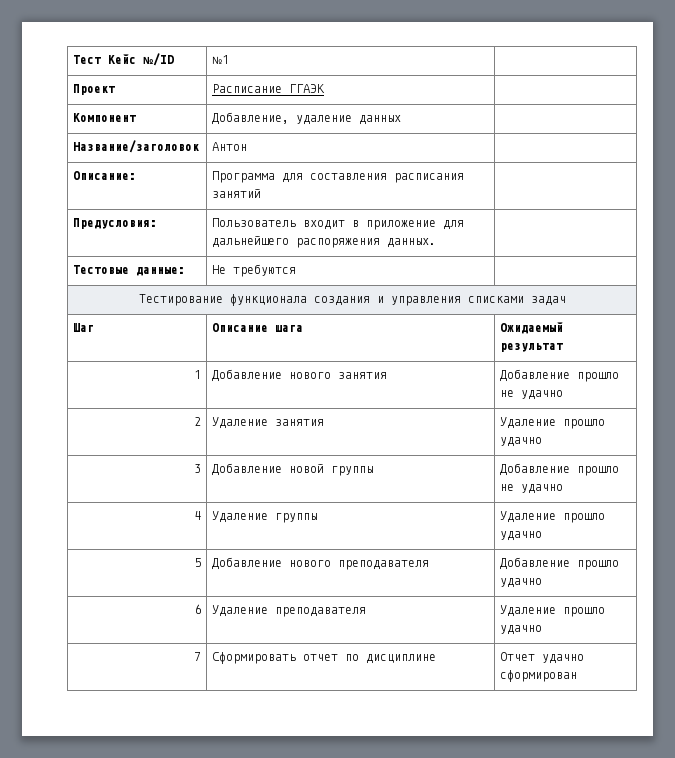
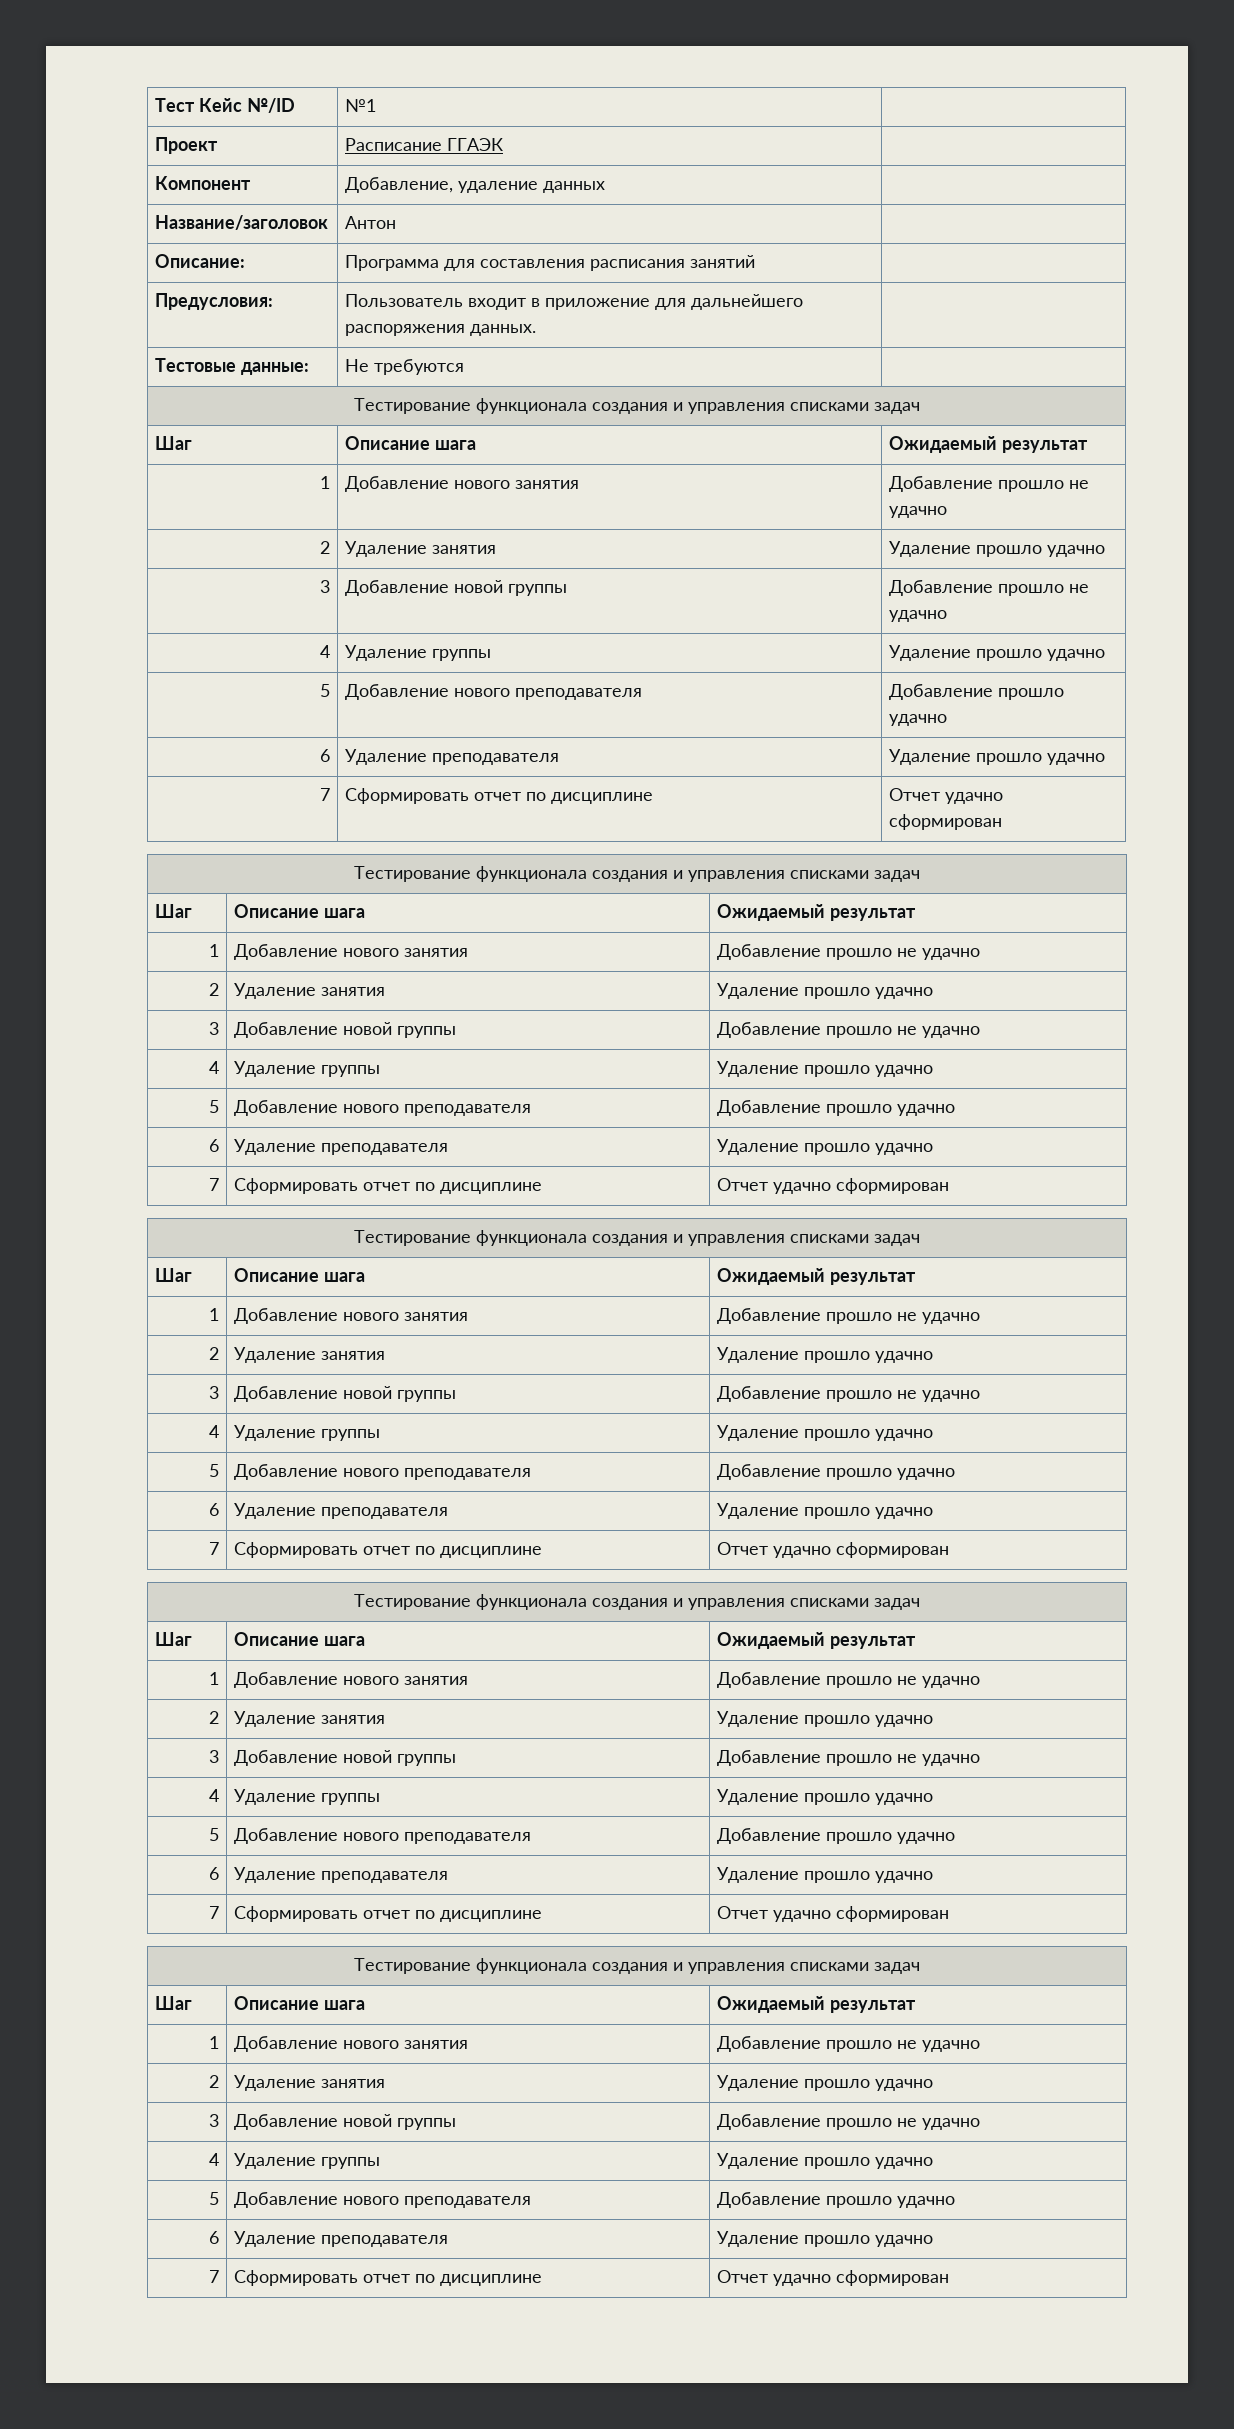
(578, 676) none -> [354,866,920,882] [155,904,193,918] [234,904,366,918] [717,904,917,921] [208,944,219,957] [234,944,469,960] [717,944,981,960] [208,983,219,996] [234,983,386,999] [717,983,934,999] [208,1022,219,1035] [234,1022,457,1038] [717,1022,981,1038] [208,1061,219,1074] [234,1061,381,1077] [717,1061,934,1077] [208,1100,219,1113] [234,1100,532,1116] [717,1100,956,1116] [208,1139,219,1152] [234,1139,449,1155] [717,1139,934,1155] [208,1178,219,1191] [234,1178,543,1194] [717,1178,950,1194] [354,1230,920,1246] [155,1268,193,1282] [234,1268,366,1282] [717,1268,917,1285] [208,1308,219,1321] [234,1308,469,1324] [717,1308,981,1324] [208,1347,219,1360] [234,1347,386,1363] [717,1347,934,1363] [208,1386,219,1399] [234,1386,457,1402] [717,1386,981,1402] [208,1425,219,1438] [234,1425,381,1441] [717,1425,934,1441] [208,1464,219,1477] [234,1464,532,1480] [717,1464,956,1480] [208,1503,219,1516] [234,1503,449,1519] [717,1503,934,1519] [208,1542,219,1555] [234,1542,543,1558] [717,1542,950,1558] [354,1594,920,1610] [155,1632,193,1646] [234,1632,366,1646] [717,1632,917,1649] [208,1672,219,1685] [234,1672,469,1688] [717,1672,981,1688] [208,1711,219,1724] [234,1711,386,1727] [717,1711,934,1727] [208,1750,219,1763] [234,1750,457,1766] [717,1750,981,1766] [208,1789,219,1802] [234,1789,381,1805] [717,1789,934,1805] [208,1828,219,1841] [234,1828,532,1844] [717,1828,956,1844] [208,1867,219,1880] [234,1867,449,1883] [717,1867,934,1883] [208,1906,219,1919] [234,1906,543,1922] [717,1906,950,1922] [354,1958,920,1974] [155,1996,193,2010] [234,1996,366,2010] [717,1996,917,2013] [208,2036,219,2049] [234,2036,469,2052] [717,2036,981,2052] [208,2075,219,2088] [234,2075,386,2091] [717,2075,934,2091] [208,2114,219,2127] [234,2114,457,2130] [717,2114,981,2130] [208,2153,219,2166] [234,2153,381,2169] [717,2153,934,2169] [208,2192,219,2205] [234,2192,532,2208] [717,2192,956,2208] [208,2231,219,2244] [234,2231,449,2247] [717,2231,934,2247] [208,2270,219,2283] [234,2270,543,2286] [717,2270,950,2286] // Тестирование функционала создания и управления списками задач // Шаг | Описание шага | Ожидаемый результат // 1 | Добавление нового занятия | Добавление прошло не удачно // 2 | Удаление занятия | Удаление прошло удачно // 3 | Добавление новой группы | Добавление прошло не удачно // 4 | Удаление группы | Удаление прошло удачно // 5 | Добавление нового преподавателя | Добавление прошло удачно // 6 | Удаление преподавателя | Удаление прошло удачно // 7 | Сформировать отчет по дисциплине | Отчет удачно сформирован // Тестирование функционала создания и управления списками задач // Шаг | Описание шага | Ожидаемый результат // 1 | Добавление нового занятия | Добавление прошло не удачно // 2 | Удаление занятия | Удаление прошло удачно // 3 | Добавление новой группы | Добавление прошло не удачно // 4 | Удаление группы | Удаление прошло удачно // 5 | Добавление нового преподавателя | Добавление прошло удачно // 6 | Удаление преподавателя | Удаление прошло удачно // 7 | Сформировать отчет по дисциплине | Отчет удачно сформирован // Тестирование функционала создания и управления списками задач // Шаг | Описание шага | Ожидаемый результат // 1 | Добавление нового занятия | Добавление прошло не удачно // 2 | Удаление занятия | Удаление прошло удачно // 3 | Добавление новой группы | Добавление прошло не удачно // 4 | Удаление группы | Удаление прошло удачно // 5 | Добавление нового преподавателя | Добавление прошло удачно // 6 | Удаление преподавателя | Удаление прошло удачно // 7 | Сформировать отчет по дисциплине | Отчет удачно сформирован // Тестирование функционала создания и управления списками задач // Шаг | Описание шага | Ожидаемый результат // 1 | Добавление нового занятия | Добавление прошло не удачно // 2 | Удаление занятия | Удаление прошло удачно // 3 | Добавление новой группы | Добавление прошло не удачно // 4 | Удаление группы | Удаление прошло удачно // 5 | Добавление нового преподавателя | Добавление прошло удачно // 6 | Удаление преподавателя | Удаление прошло удачно // 7 | Сформировать отчет по дисциплине | Отчет удачно сформирован

